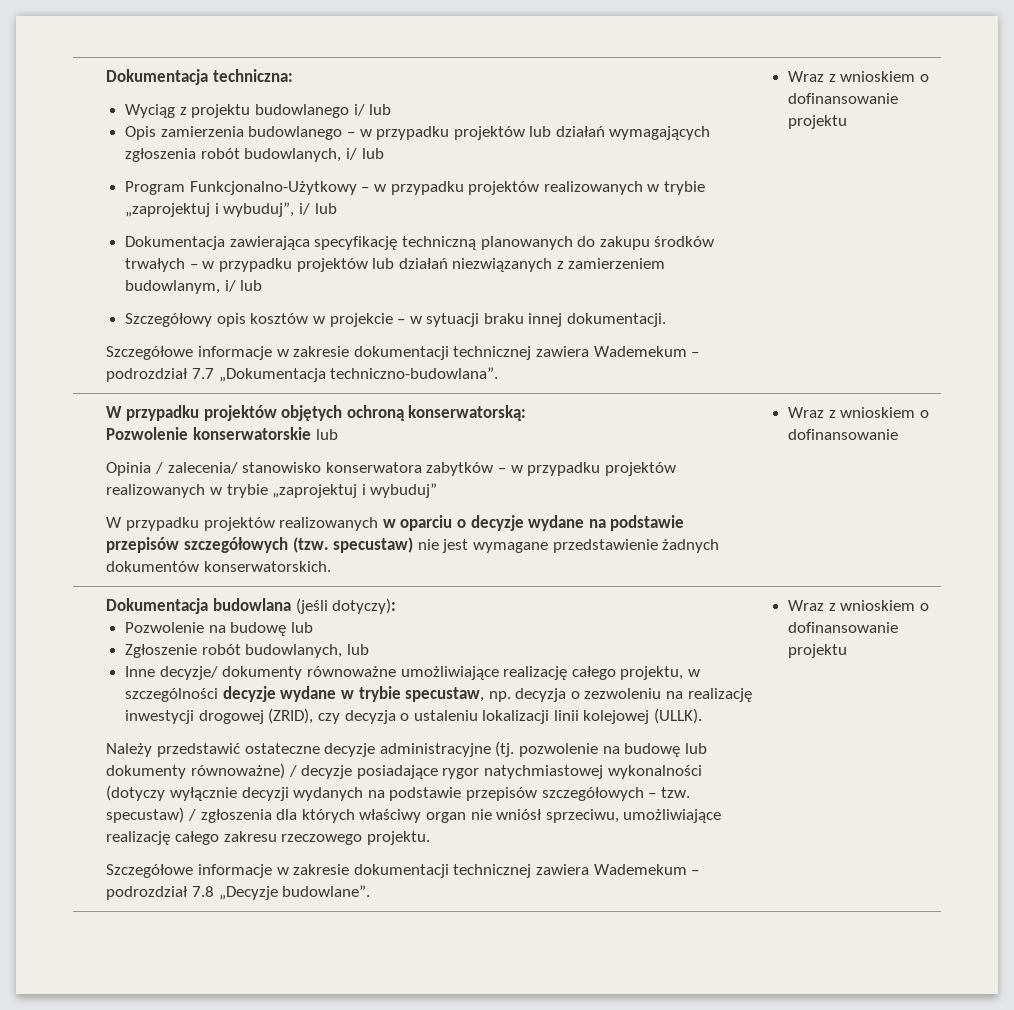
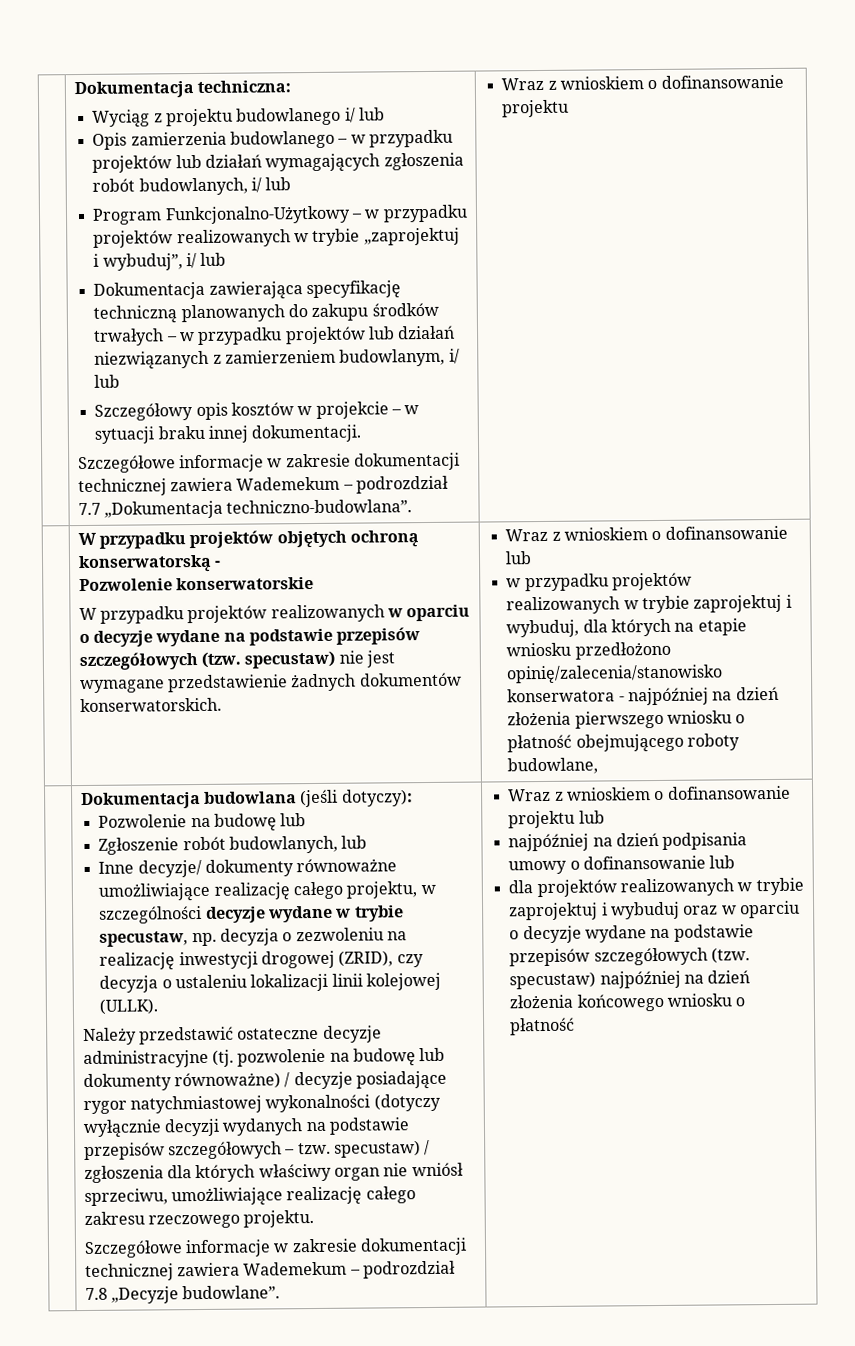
[408,405,527,421] konserwatorską: -> [77,554,222,574] konserwatorską -
[315,429,338,440] [106,462,676,476] [106,483,438,498] lub // Opinia / zalecenia/ stanowisko konserwatora zabytków – w przypadku projektów realizowanych w trybie „zaprojektuj i wybuduj” -> (315, 583) none
(899, 434) none -> [505,551,533,565] [506,572,692,592] [506,594,792,615] [506,618,747,638] [506,641,671,660] [506,664,724,684] [507,686,779,706] [507,710,746,729] [507,733,740,753] [507,757,599,775] lub // w przypadku projektów realizowanych w trybie zaprojektuj i wybuduj, dla których na etapie wniosku przedłożono opinię/zalecenia/stanowisko konserwatora - najpóźniej na dzień złożenia pierwszego wniosku o płatność obejmującego roboty budowlane,
(848, 651) none -> [578,810,605,824] [508,832,748,852] [508,855,736,875] [508,877,804,898] [509,900,800,921] [509,924,754,944] [509,947,750,967] [509,970,751,990] [509,993,746,1012] [510,1017,576,1036] lub // najpóźniej na dzień podpisania umowy o dofinansowanie lub // dla projektów realizowanych w trybie zaprojektuj i wybuduj oraz w oparciu o decyzje wydane na podstawie przepisów szczegółowych (tzw. specustaw) najpóźniej na dzień złożenia końcowego wniosku o płatność

